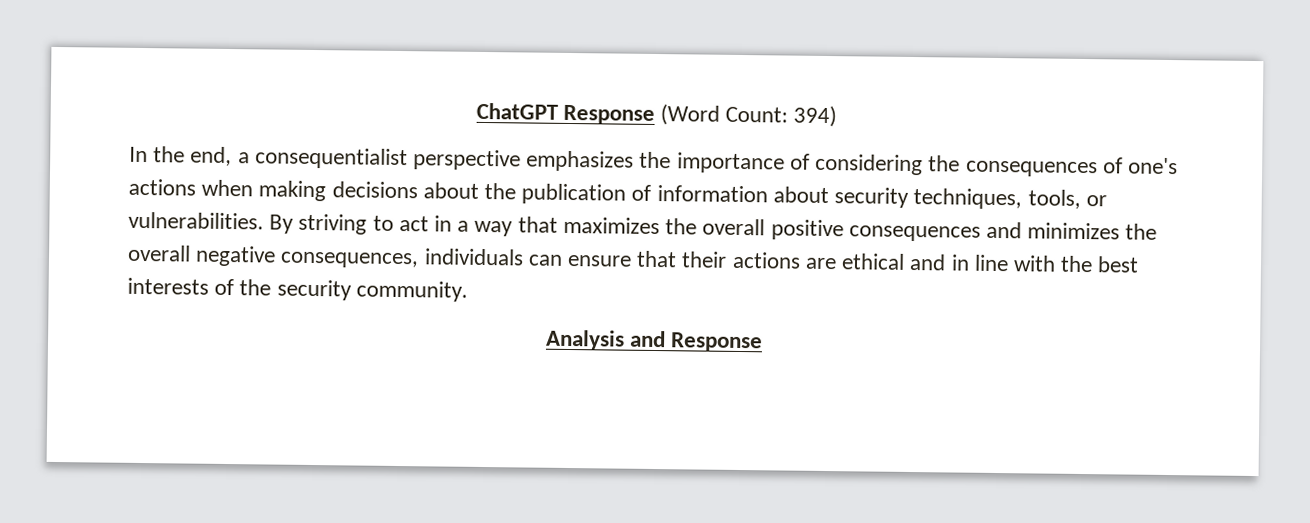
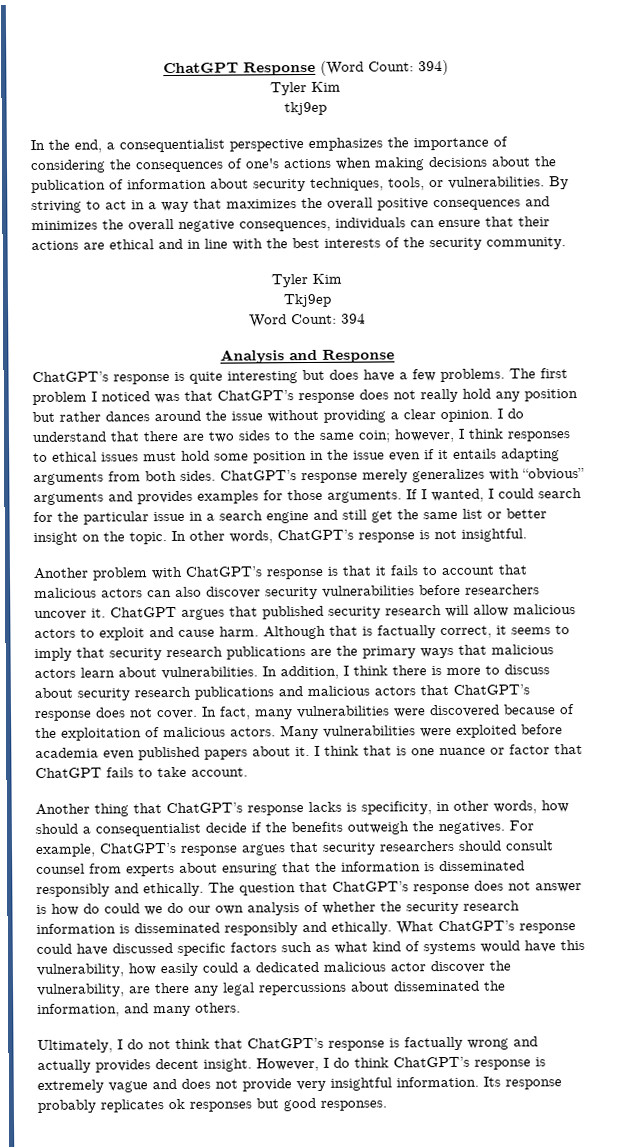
(838, 116) none -> [270,81,341,96] [284,101,327,116] // Tyler Kim // tkj9ep
[544,329,764,353] Analysis and Response -> [271,273,342,288] [282,293,332,308] [249,313,366,328] [220,349,395,364] [32,368,568,385] [32,388,578,406] [32,408,524,423] [32,428,571,443] [33,448,560,464] [33,467,585,486] [33,488,582,506] [33,508,547,525] [33,528,527,546] [33,564,528,581] [34,584,540,600] [34,604,576,621] [34,625,570,641] [34,644,554,662] [34,664,550,680] [34,684,530,701] [34,704,575,722] [35,724,563,741] [35,744,583,761] [35,766,248,779] [35,800,569,817] [35,820,534,837] [35,840,554,858] [36,860,525,877] [36,880,582,898] [36,900,520,916] [36,920,576,936] [36,939,585,956] [36,960,511,978] [36,980,506,998] [37,1002,241,1018] [37,1036,538,1054] [37,1056,546,1074] [37,1076,562,1094] [37,1097,387,1114] Tyler Kim // Tkj9ep // Word Count: 394 // Analysis and Response // ChatGPT’s response is quite interesting but does have a few problems. The first problem I noticed was that ChatGPT’s response does not really hold any position but rather dances around the issue without providing a clear opinion. I do understand that there are two sides to the same coin; however, I think responses to ethical issues must hold some position in the issue even if it entails adapting arguments from both sides. ChatGPT’s response merely generalizes with “obvious” arguments and provides examples for those arguments. If I wanted, I could search for the particular issue in a search engine and still get the same list or better insight on the topic. In other words, ChatGPT’s response is not insightful. // Another problem with ChatGPT’s response is that it fails to account that malicious actors can also discover security vulnerabilities before researchers uncover it. ChatGPT argues that published security research will allow malicious actors to exploit and cause harm. Although that is factually correct, it seems to imply that security research publications are the primary ways that malicious actors learn about vulnerabilities. In addition, I think there is more to discuss about security research publications and malicious actors that ChatGPT’s response does not cover. In fact, many vulnerabilities were discovered because of the exploitation of malicious actors. Many vulnerabilities were exploited before academia even published papers about it. I think that is one nuance or factor that ChatGPT fails to take account. // Another thing that ChatGPT’s response lacks is specificity, in other words, how should a consequentialist decide if the benefits outweigh the negatives. For example, ChatGPT’s response argues that security researchers should consult counsel from experts about ensuring that the information is disseminated responsibly and ethically. The question that ChatGPT’s response does not answer is how do could we do our own analysis of whether the security research information is disseminated responsibly and ethically. What ChatGPT’s response could have discussed specific factors such as what kind of systems would have this vulnerability, how easily could a dedicated malicious actor discover the vulnerability, are there any legal repercussions about disseminated the information, and many others. // Ultimately, I do not think that ChatGPT’s response is factually wrong and actually provides decent insight. However, I do think ChatGPT’s response is extremely vague and does not provide very insightful information. Its response probably replicates ok responses but good responses.

